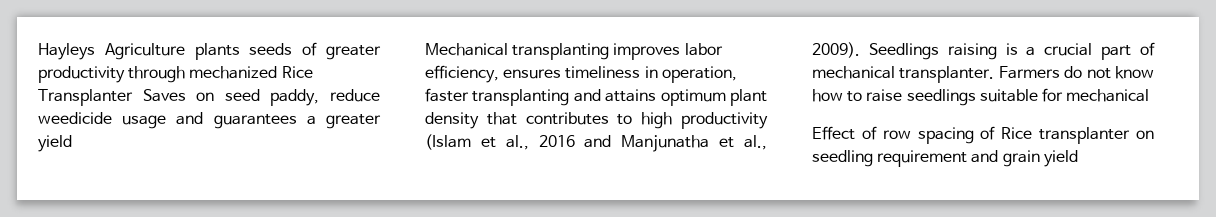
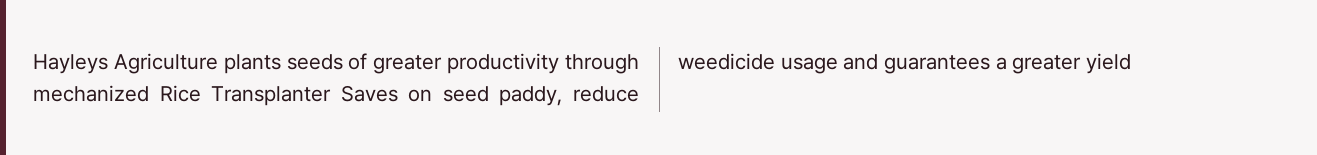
[425,43,723,60] [425,65,737,83] [425,88,767,106] [425,112,768,129] [425,134,767,152] [812,42,1155,60] [812,66,1154,83] [812,88,1150,106] [812,126,1154,144] [812,150,1078,167] // Mechanical transplanting improves labor efficiency, ensures timeliness in operation, faster transplanting and attains optimum plant density that contributes to high productivity (Islam et al., 2016 and Manjunatha et al., 2009). Seedlings raising is a crucial part of mechanical transplanter. Farmers do not know how to raise seedlings suitable for mechanical // Effect of row spacing of Rice transplanter on seedling requirement and grain yield -> (1132, 63) none

